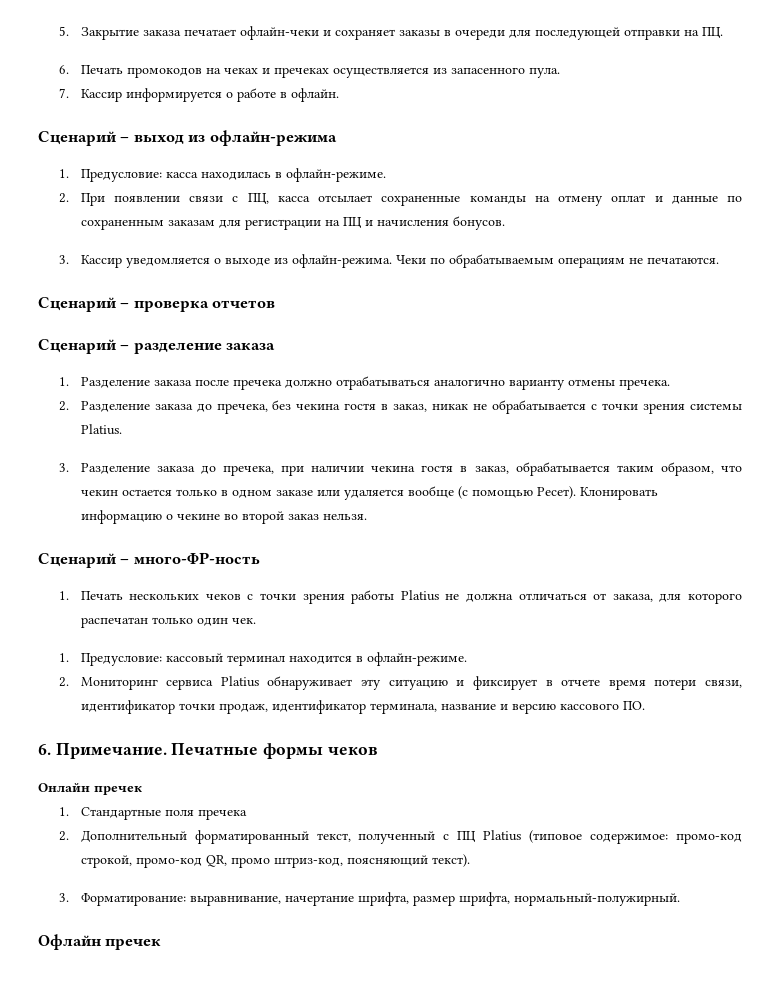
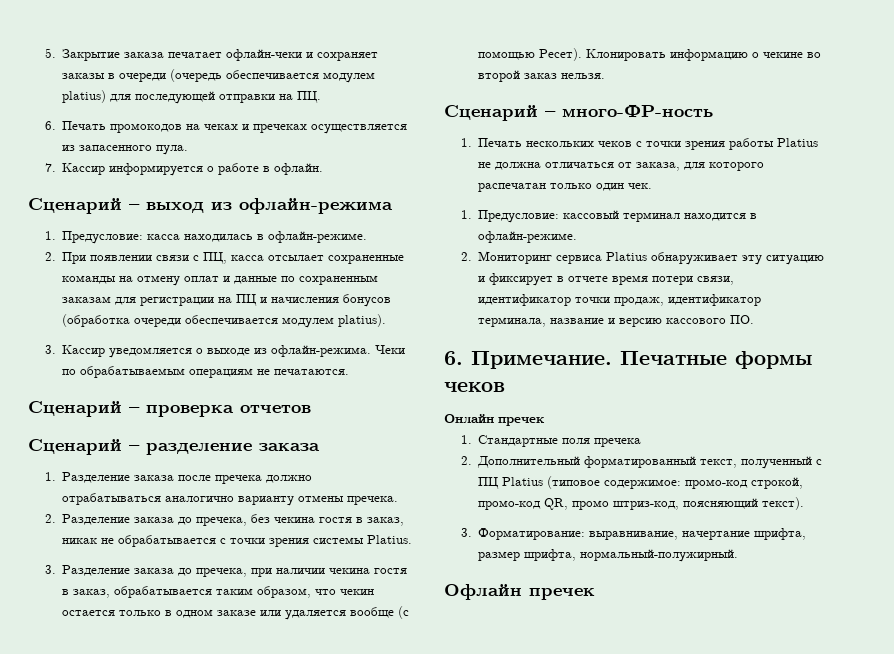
(505, 34) none -> [170,69,376,83] [62,90,107,103] (очередь обеспечивается модулем platius)
[452,216,505,230] бонусов. -> [343,294,392,307] [62,314,387,328] бонусов (обработка очереди обеспечивается модулем platius).

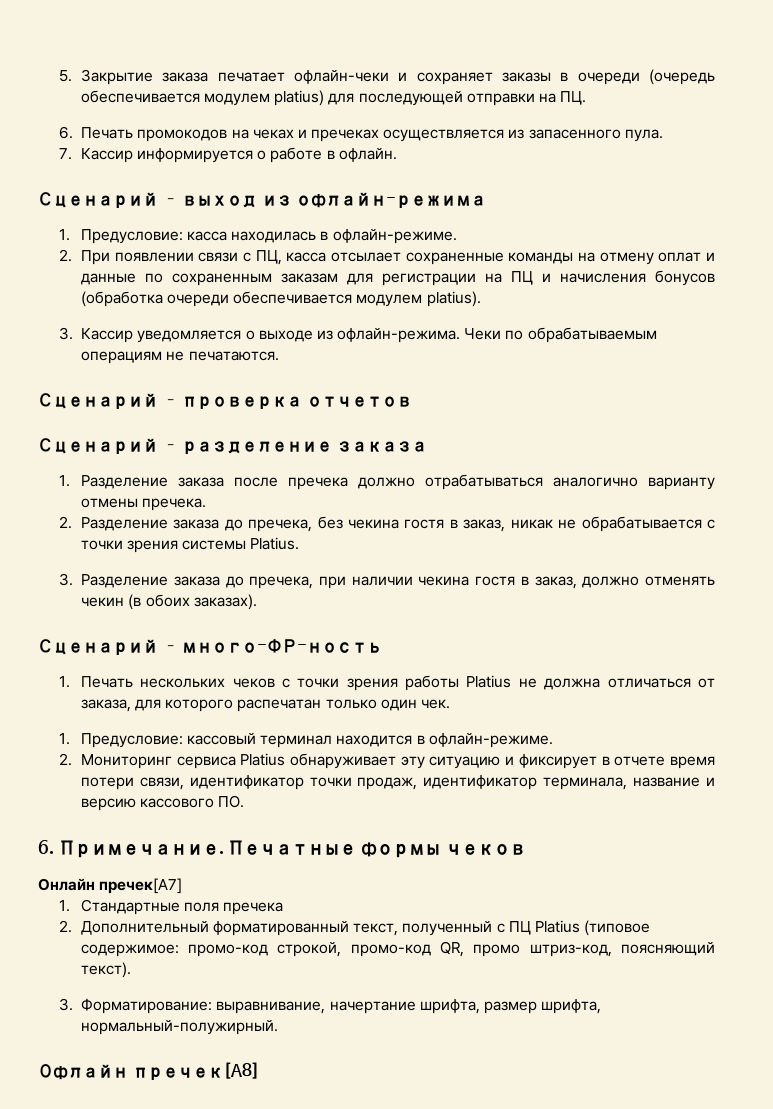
[114,586,375,598] [62,606,410,620] [478,48,822,61] [478,70,606,82] обрабатывается таким образом, что чекин остается только в одном заказе или удаляется вообще (с помощью Ресет). Клонировать информацию о чекине во второй заказ нельзя. -> [582,576,716,588] [81,594,257,610] должно отменять чекин (в обоих заказах).
[498,417,545,426] пречек -> [99,878,183,894] пречек[A7]
[529,588,595,600] пречек -> [132,1062,260,1080] пречек[A8]

